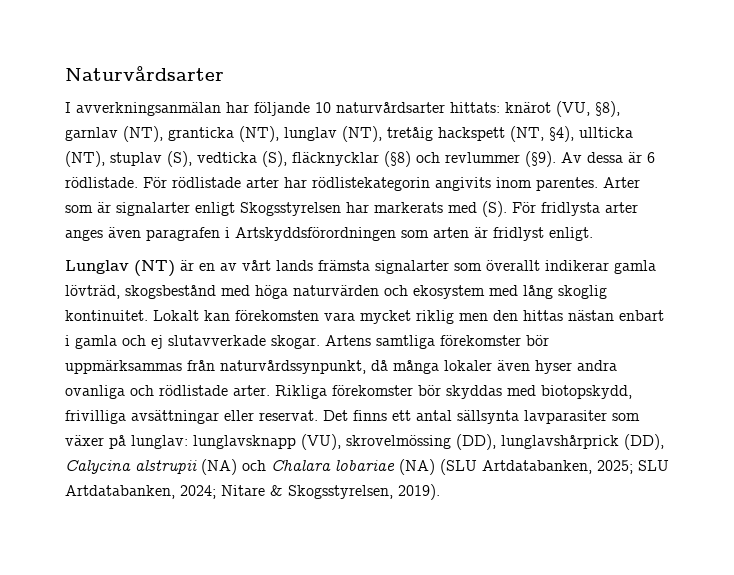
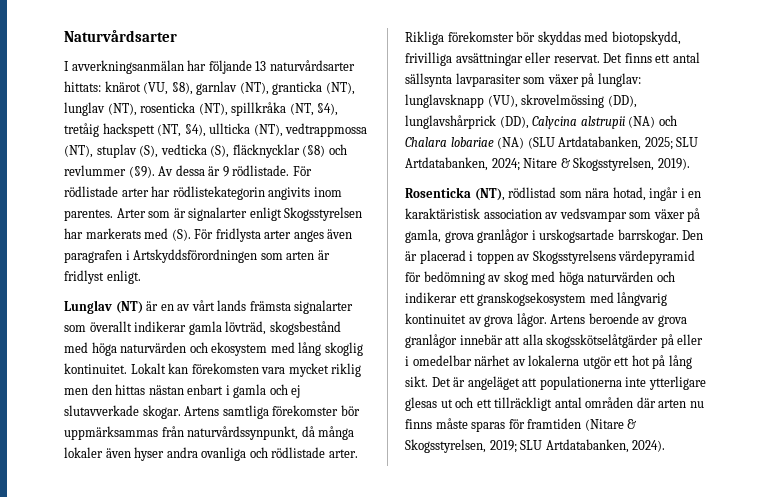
[315,102,331,113] 10 -> [255,61,267,71] 13
(382, 134) none -> [140,102,339,116] rosenticka (NT), spillkråka (NT, §4),
(105, 159) none -> [285,123,368,137] [64,145,93,158] vedtrappmossa (NT),
[647,152,655,163] 6 -> [222,166,229,177] 9
(440, 492) none -> [405,187,702,201] [405,208,701,222] [405,229,704,243] [405,250,696,264] [405,271,675,285] [405,292,668,306] [405,313,687,327] [405,334,704,348] [405,355,692,369] [405,376,706,390] [405,397,704,411] [405,418,637,432] [405,439,666,453] // Rosenticka (NT), rödlistad som nära hotad, ingår i en karaktäristisk association av vedsvampar som växer på gamla, grova granlågor i urskogsartade barrskogar. Den är placerad i toppen av Skogsstyrelsens värdepyramid för bedömning av skog med höga naturvärden och indikerar ett granskogsekosystem med långvarig kontinuitet av grova lågor. Artens beroende av grova granlågor innebär att alla skogsskötselåtgärder på eller i omedelbar närhet av lokalerna utgör ett hot på lång sikt. Det är angeläget att populationerna inte ytterligare glesas ut och ett tillräckligt antal områden där arten nu finns måste sparas för framtiden (Nitare & Skogsstyrelsen, 2019; SLU Artdatabanken, 2024).

